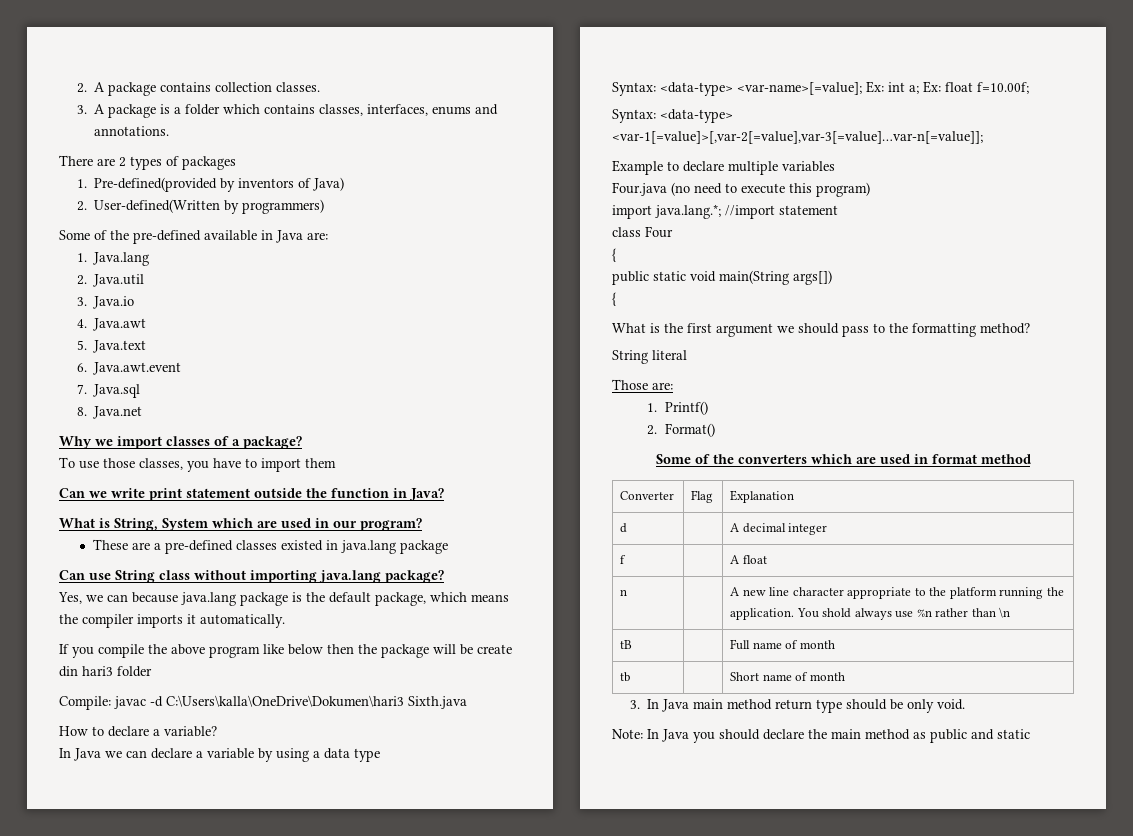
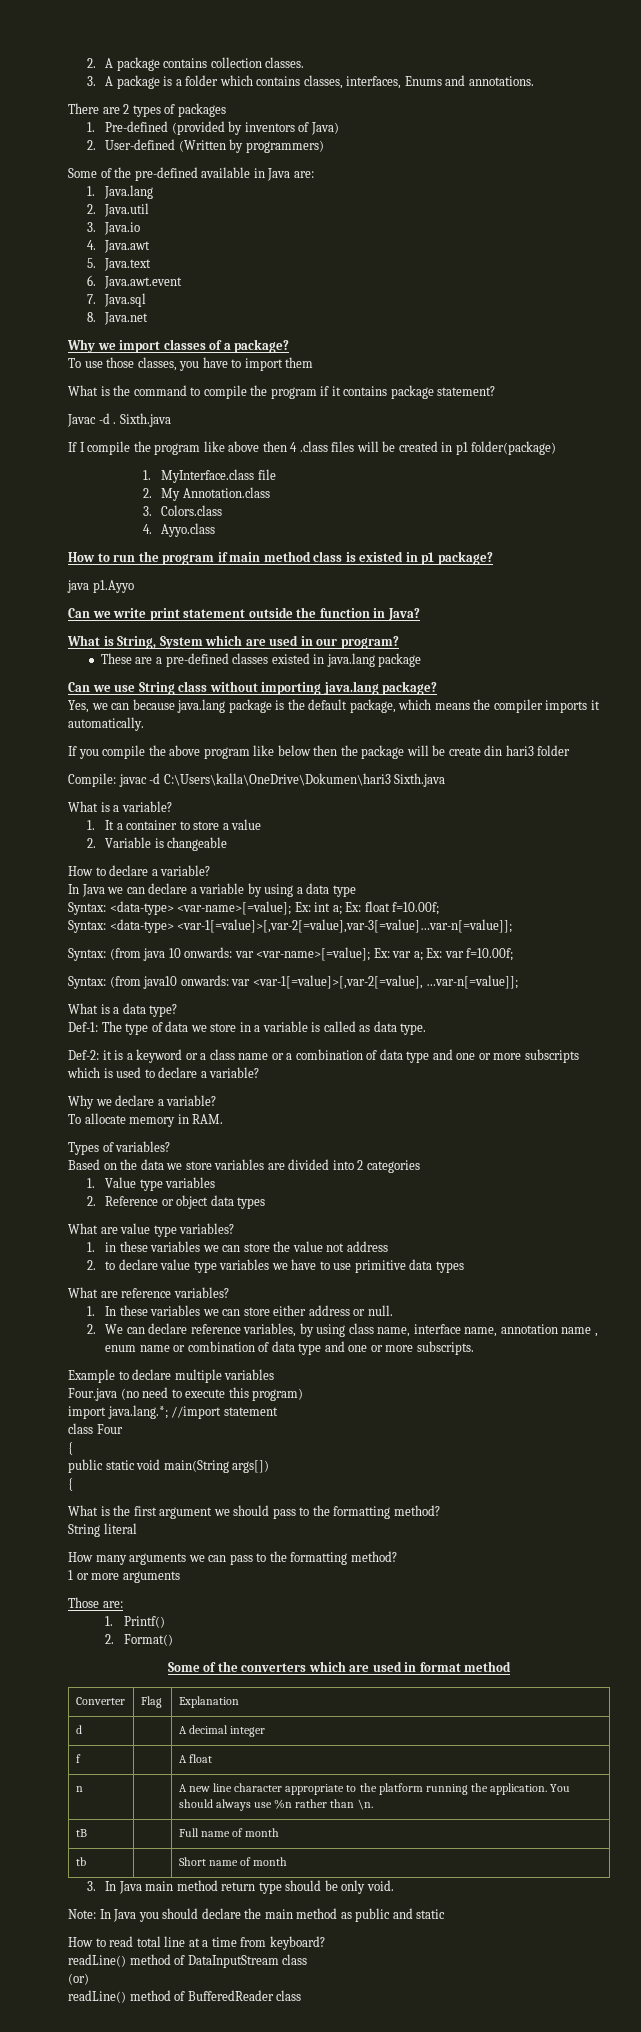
[432,106,472,115] enums -> [404,76,442,86] Enums
[94,177,218,192] Pre-defined(provided -> [105,121,225,135] Pre-defined (provided
[94,199,221,213] User-defined(Written -> [105,139,226,152] User-defined (Written
(336, 463) none -> [68,385,496,399] [67,413,171,427] [68,441,557,455] [142,469,276,483] [142,487,270,501] [142,505,223,516] [142,523,216,537] [68,551,493,565] [67,580,134,593] // What is the command to compile the program if it contains package statement? // Javac -d . Sixth.java // If I compile the program like above then 4 .class files will be created in p1 folder(package) // 1. MyInterface.class file // 2. My Annotation.class // 3. Colors.class // 4. Ayyo.class // How to run the program if main method class is existed in p1 package? // java p1.Ayyo
(85, 575) none -> [92,685,111,692] we
(467, 702) none -> [68,801,172,812] [86,819,262,830] [86,837,228,851] // What is a variable? // 1. It a container to store a value // 2. Variable is changeable
(983, 137) none -> [68,947,514,961] [68,975,519,989] [68,1003,178,1017] [68,1021,427,1035] [68,1049,579,1063] [67,1067,260,1078] [68,1095,217,1109] [68,1113,224,1127] [68,1141,171,1155] [68,1159,420,1173] [86,1177,216,1191] [86,1195,266,1209] [68,1223,235,1237] [86,1241,388,1252] [86,1259,464,1273] [68,1287,229,1298] [86,1305,393,1316] [86,1323,598,1337] [105,1341,474,1355] // Syntax: (from java 10 onwards: var <var-name>[=value]; Ex: var a; Ex: var f=10.00f; // Syntax: (from java10 onwards: var <var-1[=value]>[,var-2[=value], …var-n[=value]]; // What is a data type? // Def-1: The type of data we store in a variable is called as data type. // Def-2: it is a keyword or a class name or a combination of data type and one or more subscripts which is used to declare a variable? // Why we declare a variable? // To allocate memory in RAM. // Types of variables? // Based on the data we store variables are divided into 2 categories // 1. Value type variables // 2. Reference or object data types // What are value type variables? // 1. in these variables we can store the value not address // 2. to declare value type variables we have to use primitive data types // What are reference variables? // 1. In these variables we can store either address or null. // 2. We can declare reference variables, by using class name, interface name, annotation name , enum name or combination of data type and one or more subscripts.
(687, 355) none -> [68,1551,397,1565] [68,1570,180,1583] // How many arguments we can pass to the formatting method? // 1 or more arguments
[822,608,852,618] shold -> [178,1799,213,1808] should
[999,607,1011,618] \n -> [357,1799,373,1810] \n.
(1030, 734) none -> [68,1936,325,1950] [68,1954,308,1968] [68,1973,89,1985] [68,1990,302,2003] // How to read total line at a time from keyboard? // readLine() method of DataInputStream class // (or) // readLine() method of BufferedReader class

